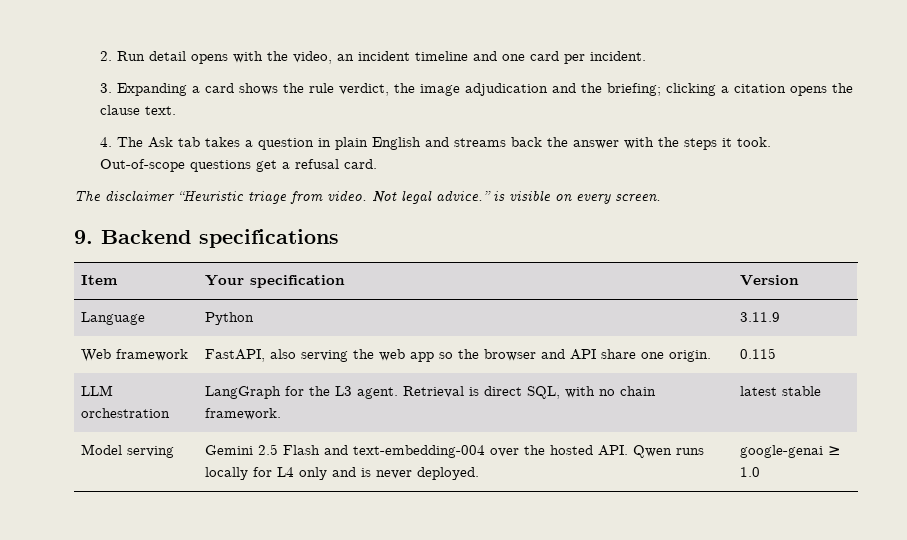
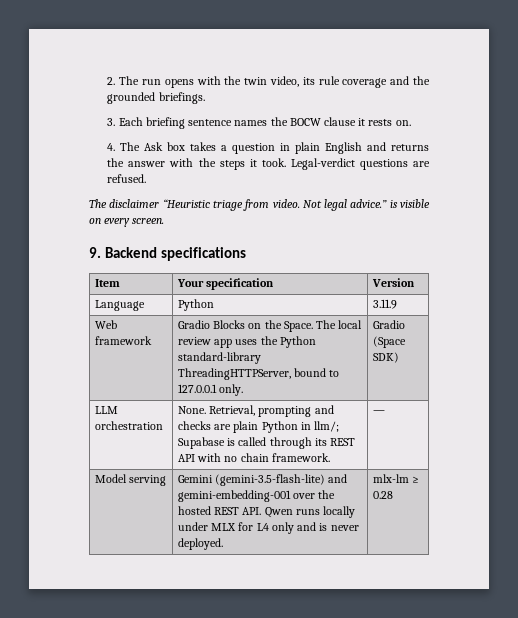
[116,51,186,61] Run detail -> [119,76,161,85] The run
[292,51,646,64] [99,83,853,96] [99,105,176,115] video, an incident timeline and one card per incident. // 3. Expanding a card shows the rule verdict, the image adjudication and the briefing; clicking a citation opens the clause text. -> [244,76,430,88] [107,92,205,104] [107,117,411,129] twin video, its rule coverage and the grounded briefings. // 3. Each briefing sentence names the BOCW clause it rests on.
[177,137,200,147] tab -> [167,142,186,151] box
[453,137,542,147] streams back -> [391,144,429,151] returns
[99,159,377,172] Out-of-scope questions get a refusal card. -> [290,158,430,170] [107,174,147,183] Legal-verdict questions are refused.
[204,349,711,362] [739,348,776,359] [80,385,113,396] [80,408,170,418] [204,386,560,399] FastAPI, also serving the web app so the browser and API share one origin. | 0.115 // LLM orchestration | LangGraph for the L3 agent. Retrieval is direct SQL, -> [177,320,363,332] [177,336,316,348] [177,352,261,364] [177,368,340,380] [177,384,244,396] [372,320,405,329] [372,336,406,348] [372,352,399,363] [94,406,118,414] [94,421,163,430] [177,405,334,417] [177,421,340,433] [177,437,356,449] [177,454,195,462] Gradio Blocks on the Space. The local review app uses the Python standard-library ThreadingHTTPServer, bound to 127.0.0.1 only. | Gradio (Space SDK) // LLM orchestration | None. Retrieval, prompting and checks are plain Python in llm/; Supabase is called through its REST API
[739,386,821,396] latest stable -> [372,410,385,414] —
[257,444,485,458] 2.5 Flash and text-embedding-004 -> [215,474,348,486] [177,490,291,502] (gemini-3.5-flash-lite) and gemini-embedding-001
(593, 450) none -> [214,507,240,515] REST
(248, 473) none -> [177,522,237,531] under MLX
[739,445,841,458] [739,467,760,477] google-genai ≥ 1.0 -> [372,474,420,483] [372,491,393,499] mlx-lm ≥ 0.28

